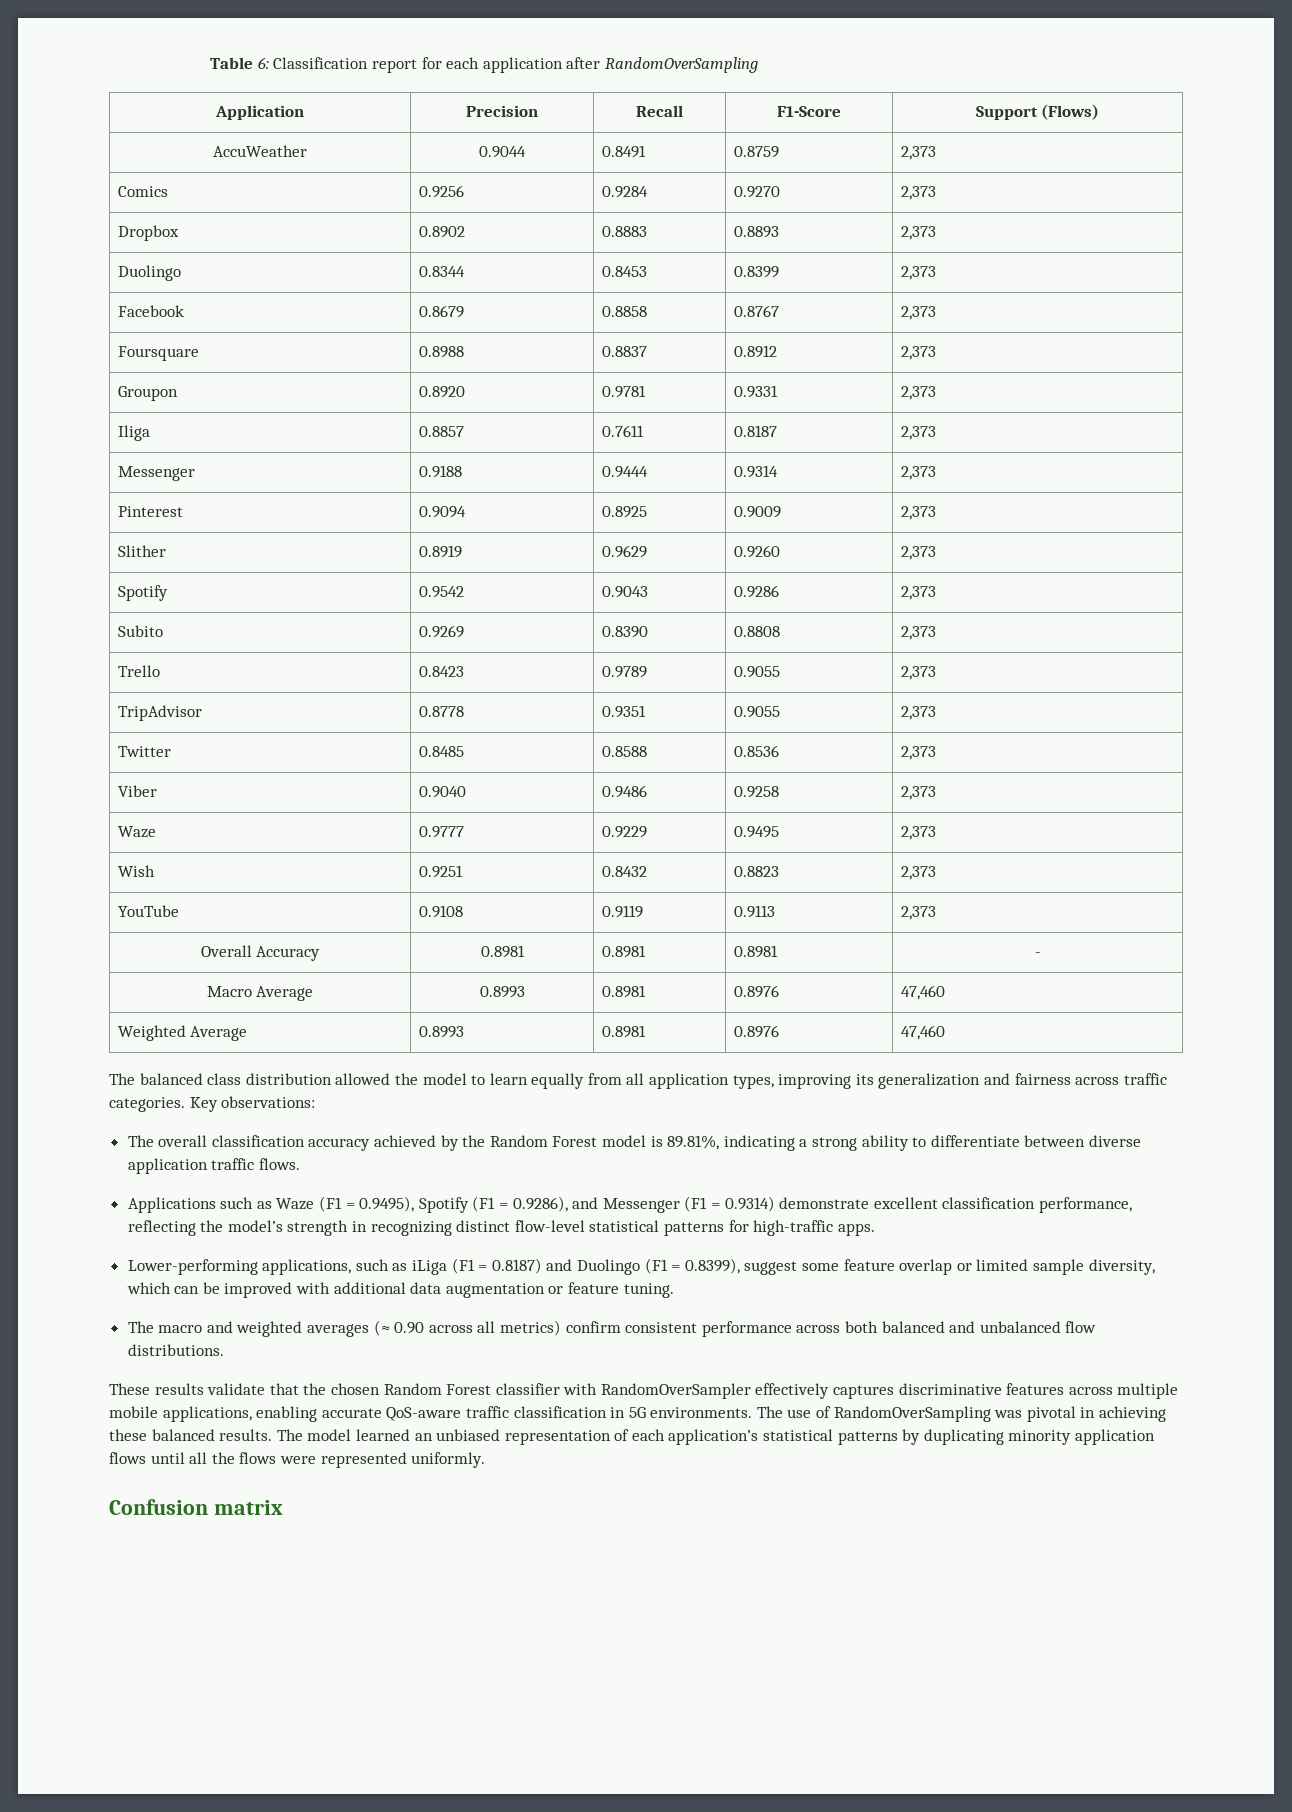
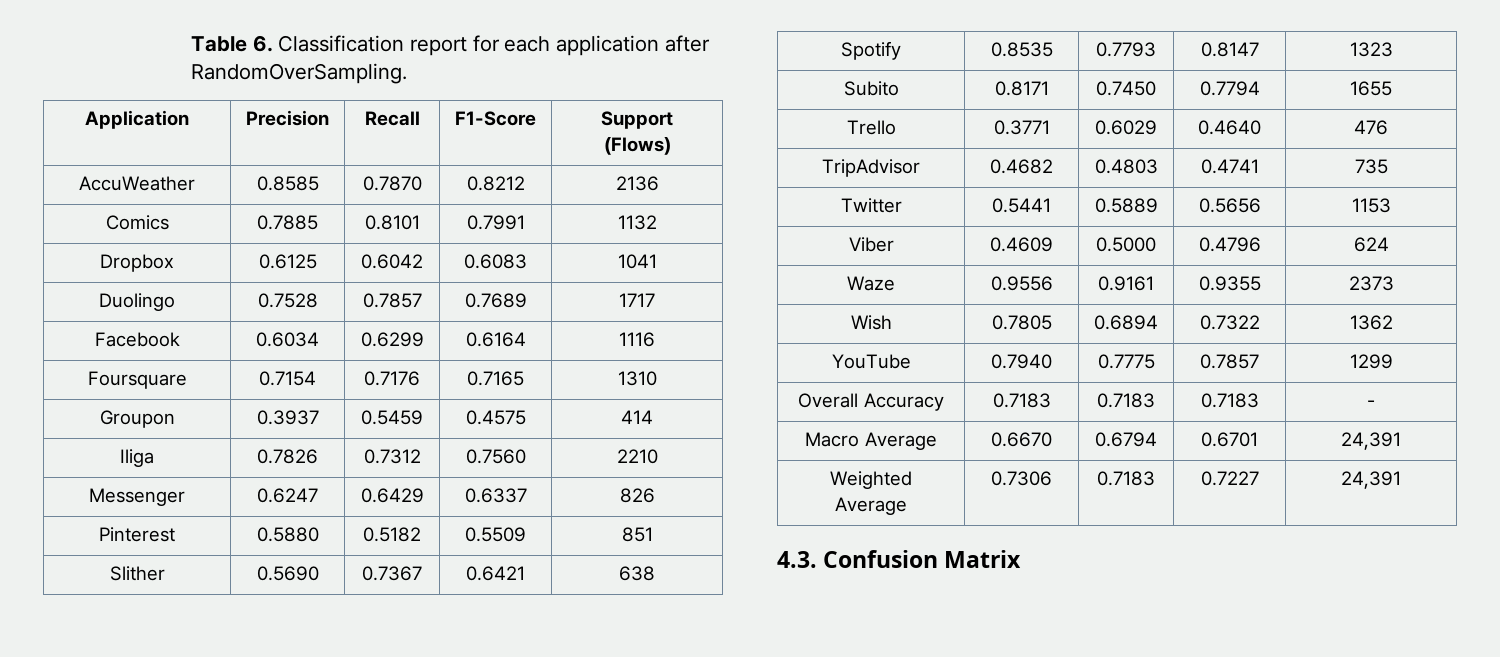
[257,57,269,69] 6: -> [252,35,273,52] 6.
[604,57,758,73] RandomOverSampling -> [190,63,407,84] RandomOverSampling.
[479,146,526,158] [601,145,646,158] [733,146,779,158] [900,146,936,160] [117,186,168,197] [418,185,464,198] [601,186,648,198] [733,186,780,198] [900,186,936,200] [117,225,179,241] [418,226,465,238] [601,226,647,237] [733,226,779,238] [900,226,936,240] [117,265,181,281] [418,266,465,277] [601,266,647,277] [733,266,779,278] [900,266,936,280] [117,305,184,317] [418,305,464,318] [601,306,647,317] [733,305,779,317] [900,306,936,320] [117,346,199,361] [418,346,464,358] [601,346,647,357] [733,345,777,358] [900,346,936,360] [117,386,178,401] [418,386,465,398] [601,385,646,398] [733,385,778,398] [900,386,936,400] [117,425,150,441] [418,426,464,437] [601,425,644,437] [733,425,777,437] [900,426,936,440] [117,466,195,481] [418,465,462,478] [601,466,648,478] [733,465,778,478] [900,466,936,480] [117,506,183,517] [418,506,466,518] [601,506,647,518] [733,506,781,518] [900,506,936,520] [117,545,166,557] [418,545,462,558] [601,545,647,558] [733,545,780,558] [900,546,936,560] [117,585,168,601] [418,586,464,598] [601,586,648,598] [733,585,779,598] [900,586,936,600] [117,625,163,637] [418,625,464,638] [601,626,648,638] [733,626,780,637] [900,626,936,640] [117,665,160,677] [418,666,464,677] [601,666,647,678] [733,666,780,678] [900,666,936,680] [117,705,202,721] [418,706,464,717] [601,705,646,718] [733,706,780,718] [900,706,936,720] [117,746,171,757] [418,746,464,757] [601,746,647,757] [733,745,779,757] [900,746,936,760] [117,785,157,797] [418,786,466,798] [601,785,647,798] [733,786,779,798] [900,786,936,800] [117,826,156,838] [418,826,464,838] [601,826,647,838] [733,826,779,838] [900,826,936,840] [117,865,155,877] [418,865,463,878] [601,866,647,877] [733,866,779,877] [900,866,936,880] [117,905,179,917] [418,905,463,918] [601,905,643,918] [733,905,775,918] [900,906,936,920] 0.9044 | 0.8491 | 0.8759 | 2,373 // Comics | 0.9256 | 0.9284 | 0.9270 | 2,373 // Dropbox | 0.8902 | 0.8883 | 0.8893 | 2,373 // Duolingo | 0.8344 | 0.8453 | 0.8399 | 2,373 // Facebook | 0.8679 | 0.8858 | 0.8767 | 2,373 // Foursquare | 0.8988 | 0.8837 | 0.8912 | 2,373 // Groupon | 0.8920 | 0.9781 | 0.9331 | 2,373 // Iliga | 0.8857 | 0.7611 | 0.8187 | 2,373 // Messenger | 0.9188 | 0.9444 | 0.9314 | 2,373 // Pinterest | 0.9094 | 0.8925 | 0.9009 | 2,373 // Slither | 0.8919 | 0.9629 | 0.9260 | 2,373 // Spotify | 0.9542 | 0.9043 | 0.9286 | 2,373 // Subito | 0.9269 | 0.8390 | 0.8808 | 2,373 // Trello | 0.8423 | 0.9789 | 0.9055 | 2,373 // TripAdvisor | 0.8778 | 0.9351 | 0.9055 | 2,373 // Twitter | 0.8485 | 0.8588 | 0.8536 | 2,373 // Viber | 0.9040 | 0.9486 | 0.9258 | 2,373 // Waze | 0.9777 | 0.9229 | 0.9495 | 2,373 // Wish | 0.9251 | 0.8432 | 0.8823 | 2,373 // YouTube | 0.9108 | 0.9119 | 0.9113 | 2,373 -> [256,176,319,191] [362,176,422,191] [466,176,525,191] [615,176,659,191] [105,215,169,230] [257,215,318,230] [364,215,420,230] [466,215,525,230] [617,215,657,230] [100,254,174,272] [258,254,317,269] [361,254,423,269] [464,254,527,269] [617,254,657,269] [99,293,175,311] [257,293,318,308] [362,293,422,308] [464,293,527,308] [619,293,655,307] [94,332,180,347] [256,332,319,347] [360,332,424,347] [465,332,526,347] [619,332,655,347] [87,371,187,389] [259,371,316,386] [364,371,420,386] [467,371,524,386] [617,371,657,386] [99,410,175,428] [256,410,319,425] [361,410,423,425] [465,410,526,425] [621,410,653,424] [120,449,154,467] [257,449,318,464] [363,449,421,464] [465,449,526,464] [616,449,658,464] [89,488,185,506] [257,488,318,503] [360,488,424,503] [464,488,527,503] [619,488,655,503] [99,527,175,542] [256,527,319,542] [363,527,421,542] [465,527,526,542] [621,527,653,542] [109,566,165,581] [256,566,319,581] [362,566,422,581] [466,566,525,581] [619,566,655,581] [841,41,901,60] [990,42,1053,57] [1096,42,1156,57] [1200,42,1259,57] [1349,42,1393,57] [843,81,899,96] [994,81,1049,96] [1096,81,1156,96] [1199,81,1260,96] [1350,81,1392,96] [846,120,896,135] [993,120,1050,135] [1095,120,1157,135] [1198,120,1261,135] [1354,120,1388,135] [822,159,920,177] [990,159,1053,174] [1094,159,1158,174] [1200,159,1259,174] [1354,159,1388,174] [840,198,902,213] [992,198,1051,213] [1094,198,1158,213] [1198,198,1261,213] [1351,198,1391,213] [848,237,894,252] [990,237,1053,252] [1096,237,1156,252] [1198,237,1261,252] [1353,237,1389,252] [847,276,895,291] [990,276,1053,291] [1098,276,1154,291] [1198,276,1261,291] [1348,276,1394,291] [850,315,892,330] [991,315,1052,330] [1094,315,1158,330] [1199,315,1260,330] [1349,315,1393,330] [831,354,911,369] [991,354,1052,369] [1097,354,1155,369] [1200,354,1259,369] [1349,354,1393,369] 0.8585 | 0.7870 | 0.8212 | 2136 // Comics | 0.7885 | 0.8101 | 0.7991 | 1132 // Dropbox | 0.6125 | 0.6042 | 0.6083 | 1041 // Duolingo | 0.7528 | 0.7857 | 0.7689 | 1717 // Facebook | 0.6034 | 0.6299 | 0.6164 | 1116 // Foursquare | 0.7154 | 0.7176 | 0.7165 | 1310 // Groupon | 0.3937 | 0.5459 | 0.4575 | 414 // Iliga | 0.7826 | 0.7312 | 0.7560 | 2210 // Messenger | 0.6247 | 0.6429 | 0.6337 | 826 // Pinterest | 0.5880 | 0.5182 | 0.5509 | 851 // Slither | 0.5690 | 0.7367 | 0.6421 | 638 // Spotify | 0.8535 | 0.7793 | 0.8147 | 1323 // Subito | 0.8171 | 0.7450 | 0.7794 | 1655 // Trello | 0.3771 | 0.6029 | 0.4640 | 476 // TripAdvisor | 0.4682 | 0.4803 | 0.4741 | 735 // Twitter | 0.5441 | 0.5889 | 0.5656 | 1153 // Viber | 0.4609 | 0.5000 | 0.4796 | 624 // Waze | 0.9556 | 0.9161 | 0.9355 | 2373 // Wish | 0.7805 | 0.6894 | 0.7322 | 1362 // YouTube | 0.7940 | 0.7775 | 0.7857 | 1299
[480,945,525,958] [601,945,646,958] [733,945,778,958] 0.8981 | 0.8981 | 0.8981 -> [992,393,1051,408] [1097,393,1155,408] [1200,393,1259,408] 0.7183 | 0.7183 | 0.7183
[479,986,525,998] [601,985,646,998] [733,985,779,998] [900,985,945,1000] [117,1025,248,1041] [418,1026,464,1038] [601,1025,646,1038] [733,1025,779,1038] [900,1025,945,1040] [109,1073,1167,1089] [109,1096,316,1112] [127,1135,1141,1151] [127,1158,300,1174] [127,1196,1132,1213] [127,1220,875,1236] [127,1258,1155,1275] [126,1282,674,1298] [127,1320,1097,1337] [127,1344,224,1356] [109,1383,1179,1399] [109,1406,1167,1422] [109,1429,1156,1445] [109,1452,486,1468] [109,1499,283,1515] 0.8993 | 0.8981 | 0.8976 | 47,460 // Weighted Average | 0.8993 | 0.8981 | 0.8976 | 47,460 // The balanced class distribution allowed the model to learn equally from all application types, improving its generalization and fairness across traffic categories. Key observations: // The overall classification accuracy achieved by the Random Forest model is 89.81%, indicating a strong ability to differentiate between diverse application traffic flows. // Applications such as Waze (F1 = 0.9495), Spotify (F1 = 0.9286), and Messenger (F1 = 0.9314) demonstrate excellent classification performance, reflecting the model’s strength in recognizing distinct flow-level statistical patterns for high-traffic apps. // Lower-performing applications, such as iLiga (F1 = 0.8187) and Duolingo (F1 = 0.8399), suggest some feature overlap or limited sample diversity, which can be improved with additional data augmentation or feature tuning. // The macro and weighted averages (≈ 0.90 across all metrics) confirm consistent performance across both balanced and unbalanced flow distributions. // These results validate that the chosen Random Forest classifier with RandomOverSampler effectively captures discriminative features across multiple mobile applications, enabling accurate QoS-aware traffic classification in 5G environments. The use of RandomOverSampling was pivotal in achieving these balanced results. The model learned an unbiased representation of each application’s statistical patterns by duplicating minority application flows until all the flows were represented uniformly. // Confusion matrix -> [991,432,1052,447] [1095,432,1157,447] [1201,432,1258,447] [1341,432,1401,450] [830,471,912,489] [835,497,907,515] [991,471,1052,486] [1097,471,1155,486] [1200,471,1259,486] [1341,471,1401,489] [777,550,1022,568] 0.6670 | 0.6794 | 0.6701 | 24,391 // Weighted Average | 0.7306 | 0.7183 | 0.7227 | 24,391 // 4.3. Confusion Matrix

